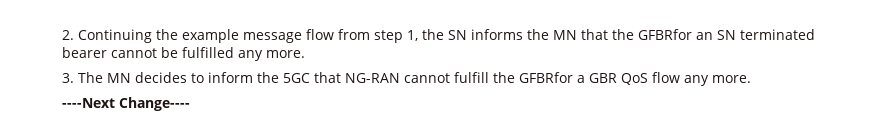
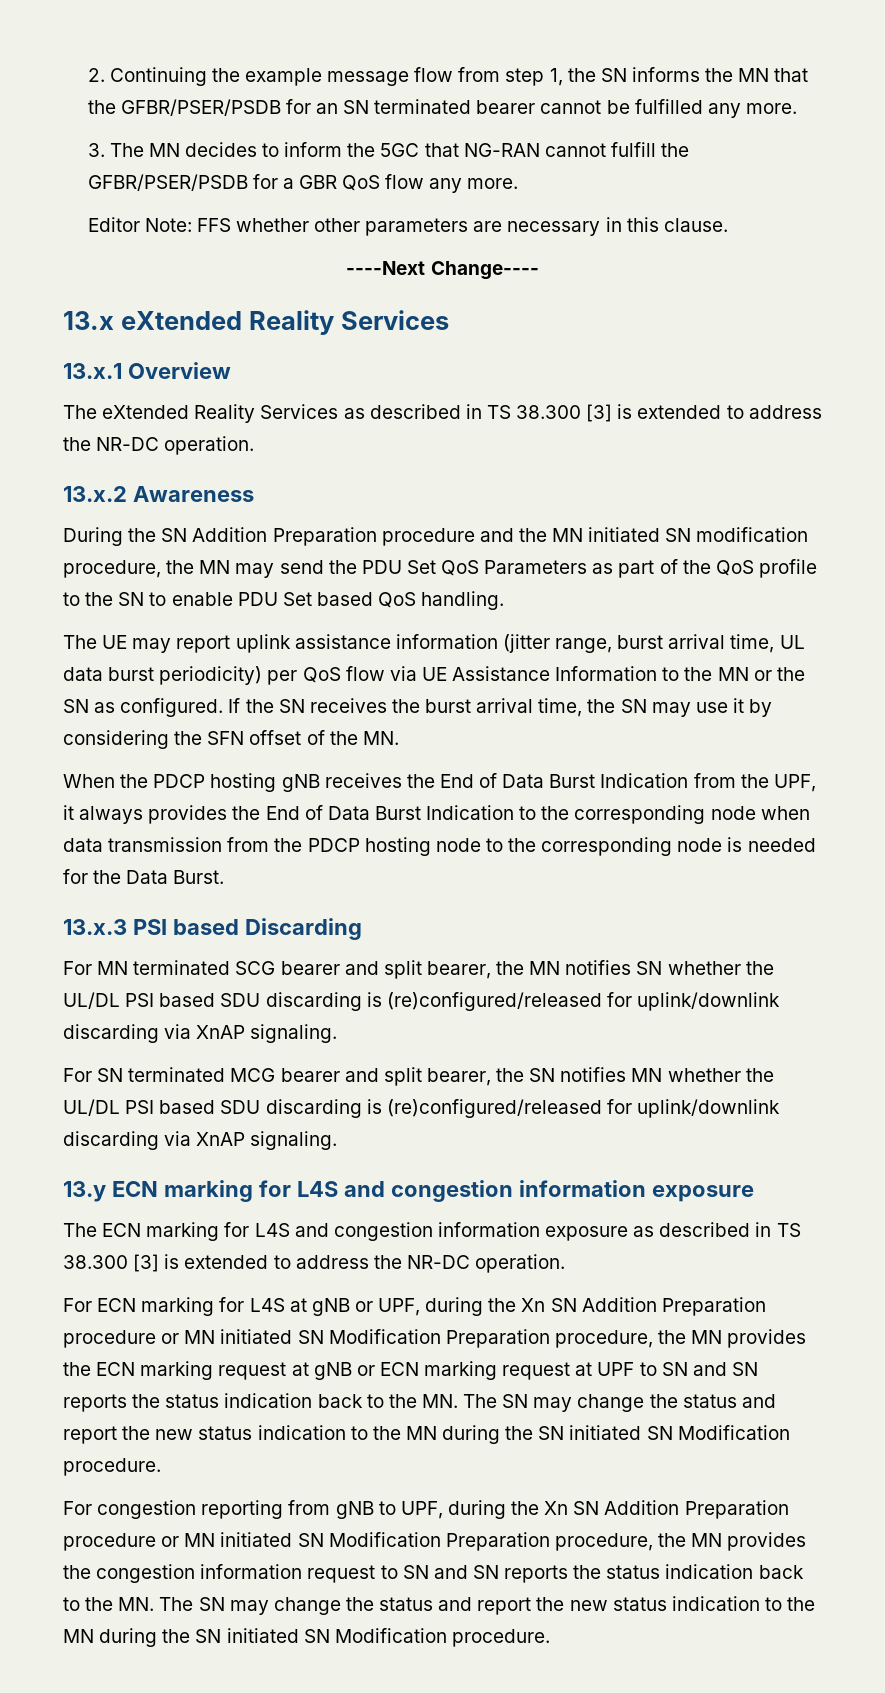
[637,29,692,40] GFBRfor -> [120,99,311,116] GFBR/PSER/PSDB for
[518,72,573,83] GFBRfor -> [87,174,278,191] GFBR/PSER/PSDB for
[61,97,190,111] ----Next Change---- -> [87,217,728,236] [346,261,539,280] [63,310,449,335] [63,362,231,379] [63,404,822,423] [63,436,255,455] [63,486,254,502] [63,527,809,546] [63,559,817,578] [63,591,505,610] [63,634,805,653] [63,666,805,685] [63,698,773,717] [63,730,399,749] [63,773,816,792] [63,805,810,824] [63,837,816,856] [63,869,225,884] [63,918,362,940] [63,960,774,979] [63,992,781,1011] [63,1024,338,1043] [63,1067,774,1086] [63,1099,781,1118] [63,1131,338,1150] [63,1180,754,1202] [63,1222,801,1241] [63,1254,566,1273] [63,1297,766,1316] [63,1329,807,1348] [63,1361,758,1380] [63,1393,776,1412] [63,1425,790,1444] [63,1458,161,1476] [63,1500,789,1519] [63,1532,807,1551] [63,1564,804,1583] [63,1596,816,1615] [63,1628,550,1647] Editor Note: FFS whether other parameters are necessary in this clause. // ----Next Change---- // 13.x eXtended Reality Services // 13.x.1 Overview // The eXtended Reality Services as described in TS 38.300 [3] is extended to address the NR-DC operation. // 13.x.2 Awareness // During the SN Addition Preparation procedure and the MN initiated SN modification procedure, the MN may send the PDU Set QoS Parameters as part of the QoS profile to the SN to enable PDU Set based QoS handling. // The UE may report uplink assistance information (jitter range, burst arrival time, UL data burst periodicity) per QoS flow via UE Assistance Information to the MN or the SN as configured. If the SN receives the burst arrival time, the SN may use it by considering the SFN offset of the MN. // When the PDCP hosting gNB receives the End of Data Burst Indication from the UPF, it always provides the End of Data Burst Indication to the corresponding node when data transmission from the PDCP hosting node to the corresponding node is needed for the Data Burst. // 13.x.3 PSI based Discarding // For MN terminated SCG bearer and split bearer, the MN notifies SN whether the UL/DL PSI based SDU discarding is (re)configured/released for uplink/downlink discarding via XnAP signaling. // For SN terminated MCG bearer and split bearer, the SN notifies MN whether the UL/DL PSI based SDU discarding is (re)configured/released for uplink/downlink discarding via XnAP signaling. // 13.y ECN marking for L4S and congestion information exposure // The ECN marking for L4S and congestion information exposure as described in TS 38.300 [3] is extended to address the NR-DC operation. // For ECN marking for L4S at gNB or UPF, during the Xn SN Addition Preparation procedure or MN initiated SN Modification Preparation procedure, the MN provides the ECN marking request at gNB or ECN marking request at UPF to SN and SN reports the status indication back to the MN. The SN may change the status and report the new status indication to the MN during the SN initiated SN Modification procedure. // For congestion reporting from gNB to UPF, during the Xn SN Addition Preparation procedure or MN initiated SN Modification Preparation procedure, the MN provides the congestion information request to SN and SN reports the status indication back to the MN. The SN may change the status and report the new status indication to the MN during the SN initiated SN Modification procedure.

